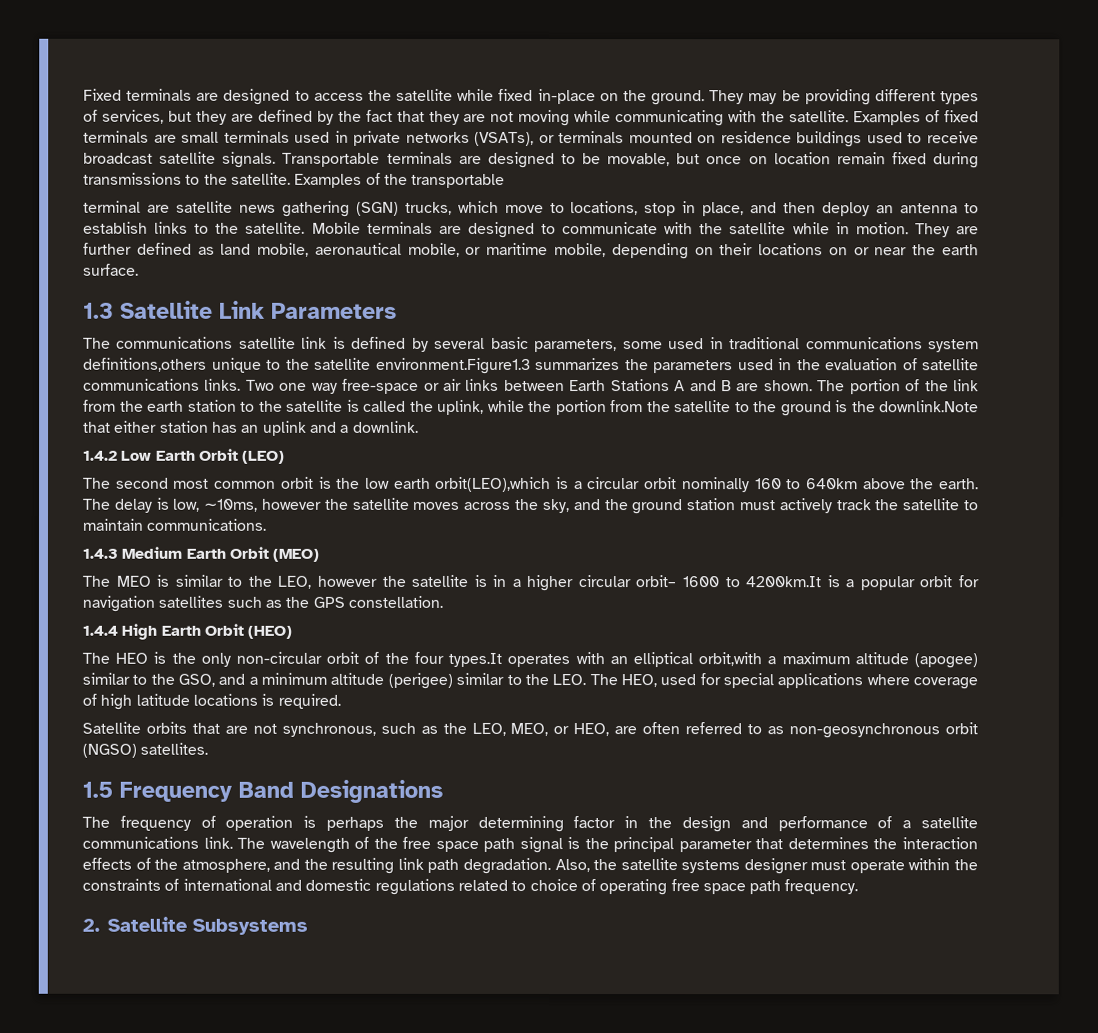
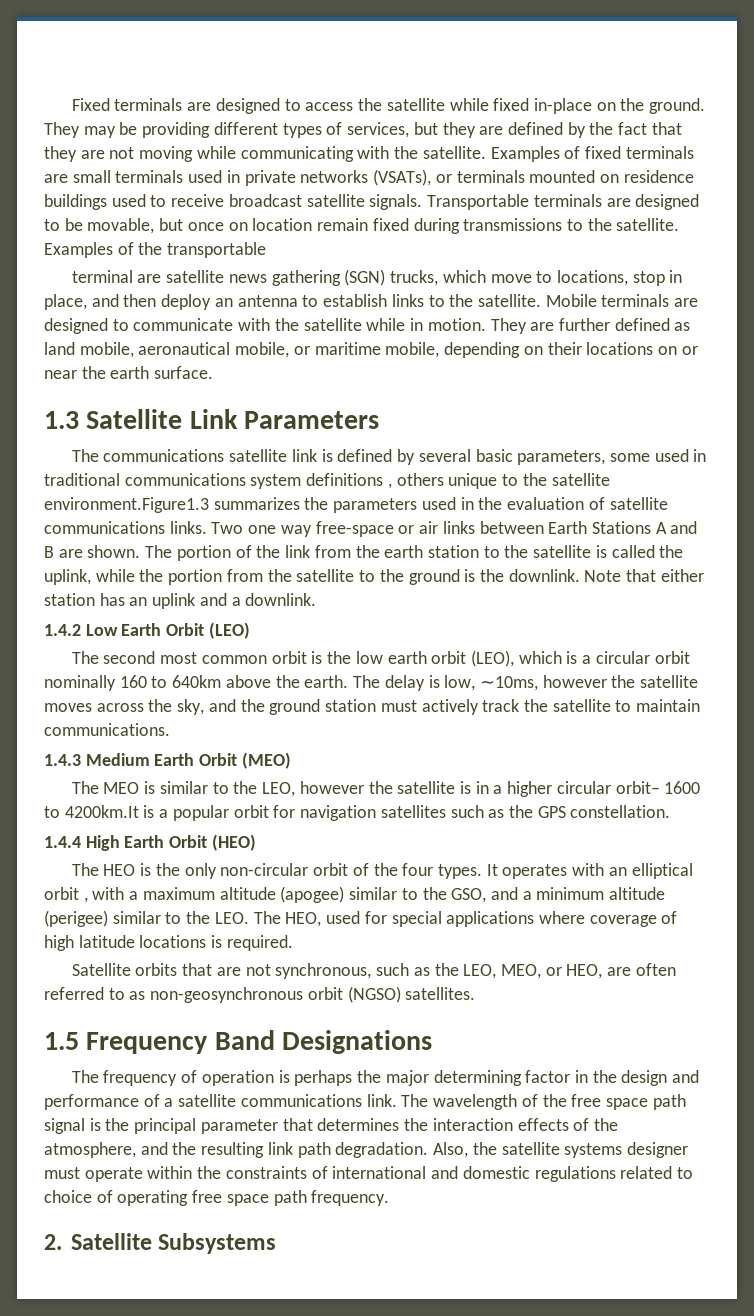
[83,357,207,372] definitions,others -> [306,473,444,489] definitions , others
[879,400,979,413] downlink.Note -> [508,569,622,582] downlink. Note
[435,476,552,493] orbit(LEO),which -> [431,650,562,667] orbit (LEO), which
[448,652,503,667] types.It -> [437,864,498,879] types. It
[698,652,763,667] orbit,with -> [44,887,125,903] orbit , with

